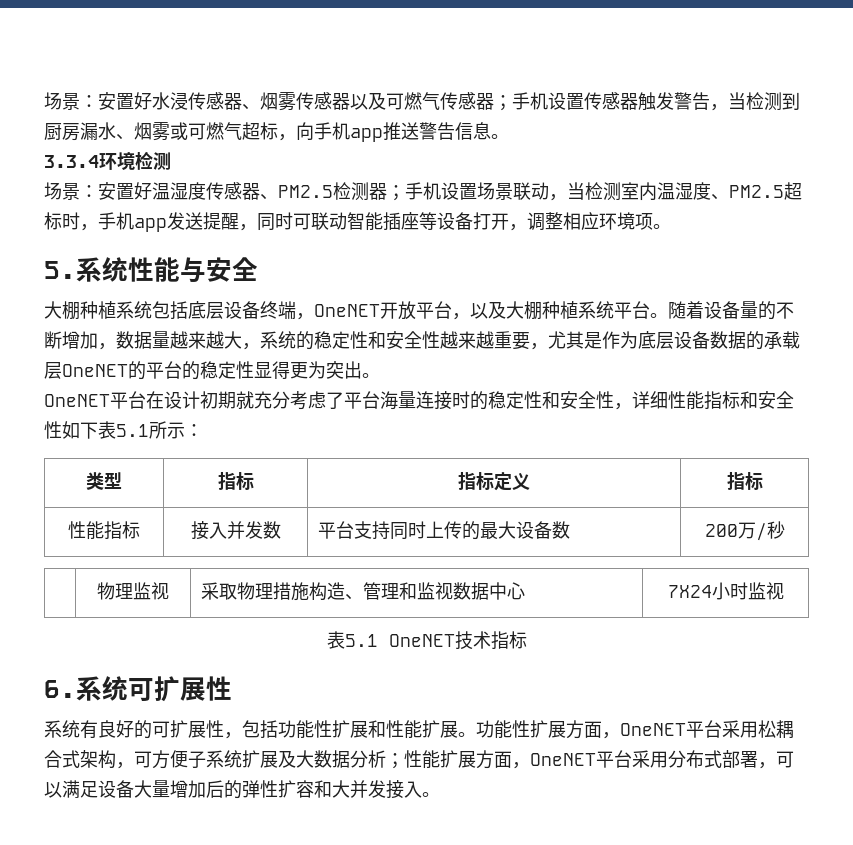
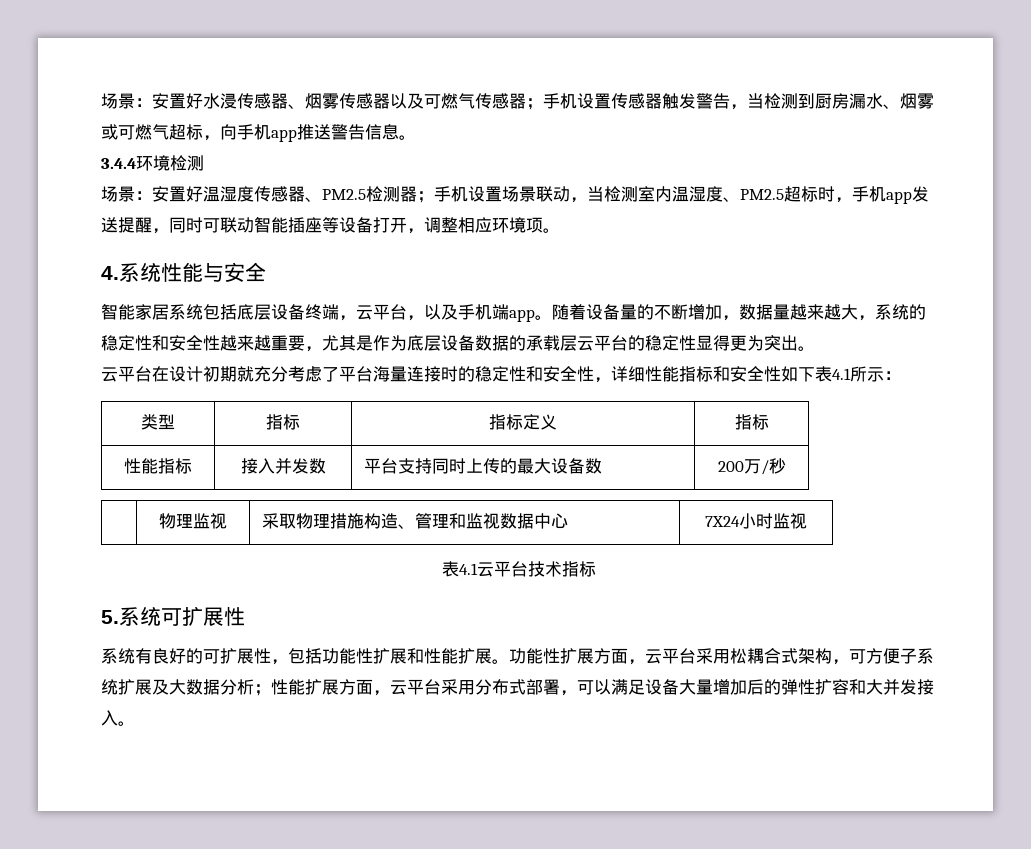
[44,155,99,168] 3.3.4 -> [101,158,136,169] 3.4.4
[44,261,76,279] 5. -> [101,266,119,280] 4.
[44,300,116,320] 大棚种植 -> [101,303,169,320] 智能家居
[314,301,416,320] OneNET开放 -> [356,305,373,320] 云
[506,300,650,320] 大棚种植系统平台 -> [458,304,535,322] 手机端app
[62,361,146,380] OneNET的 -> [577,336,594,351] 云
[44,394,110,407] OneNET -> [101,367,118,382] 云
[116,424,149,437] 5.1 -> [832,368,851,380] 4.1
[344,634,455,647] 5.1 OneNET -> [459,561,528,577] 4.1云平台
[44,680,76,698] 6. -> [101,610,119,624] 5.
[620,723,686,736] OneNET -> [645,649,662,664] 云
[530,753,596,766] OneNET -> [390,680,407,695] 云

